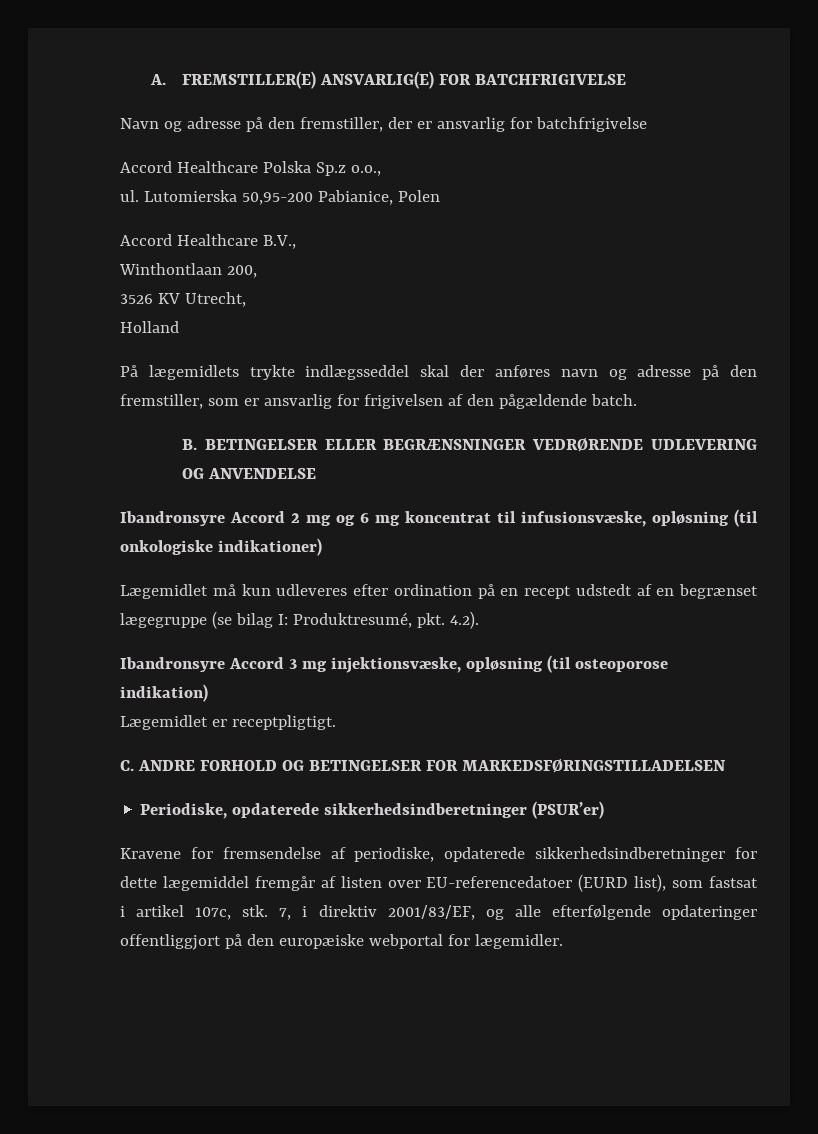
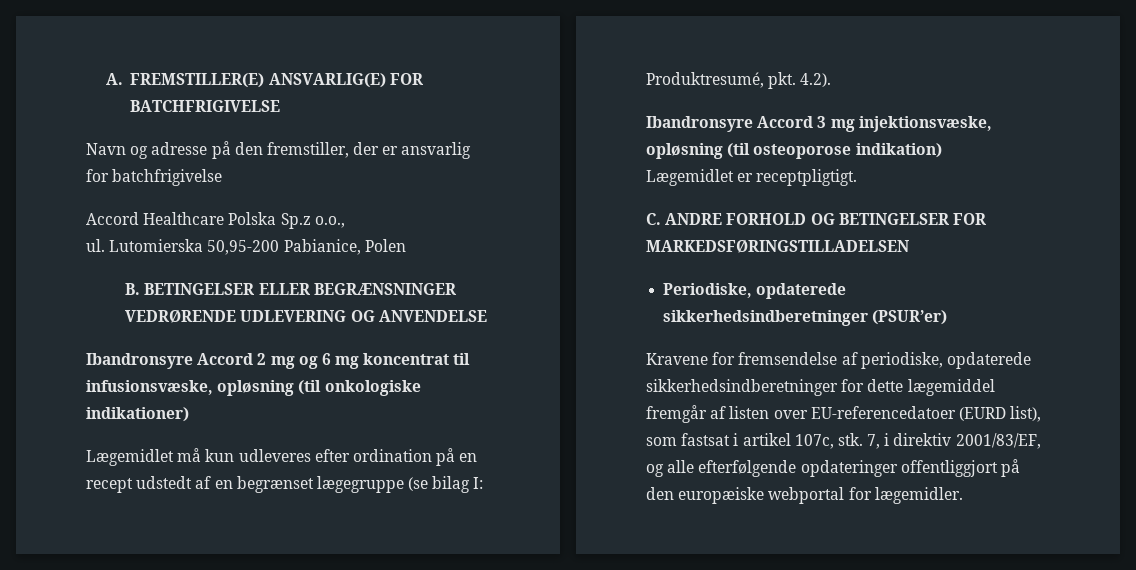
[120,234,296,249] [119,263,257,278] [120,292,246,307] [120,321,179,333] [120,365,757,380] [120,394,637,409] // Accord Healthcare B.V., // Winthontlaan 200, // 3526 KV Utrecht, // Holland // På lægemidlets trykte indlægsseddel skal der anføres navn og adresse på den fremstiller, som er ansvarlig for frigivelsen af den pågældende batch. -> (406, 245) none

